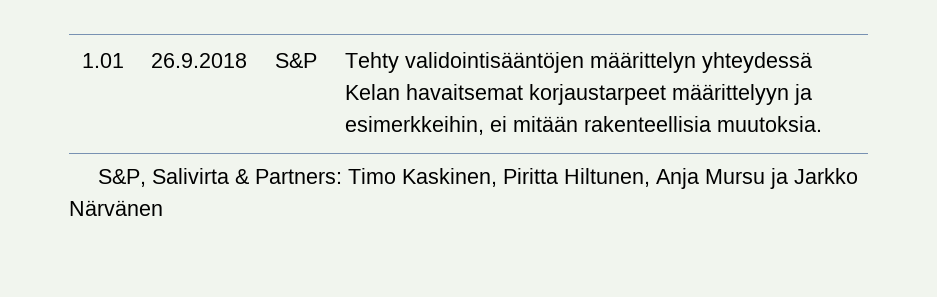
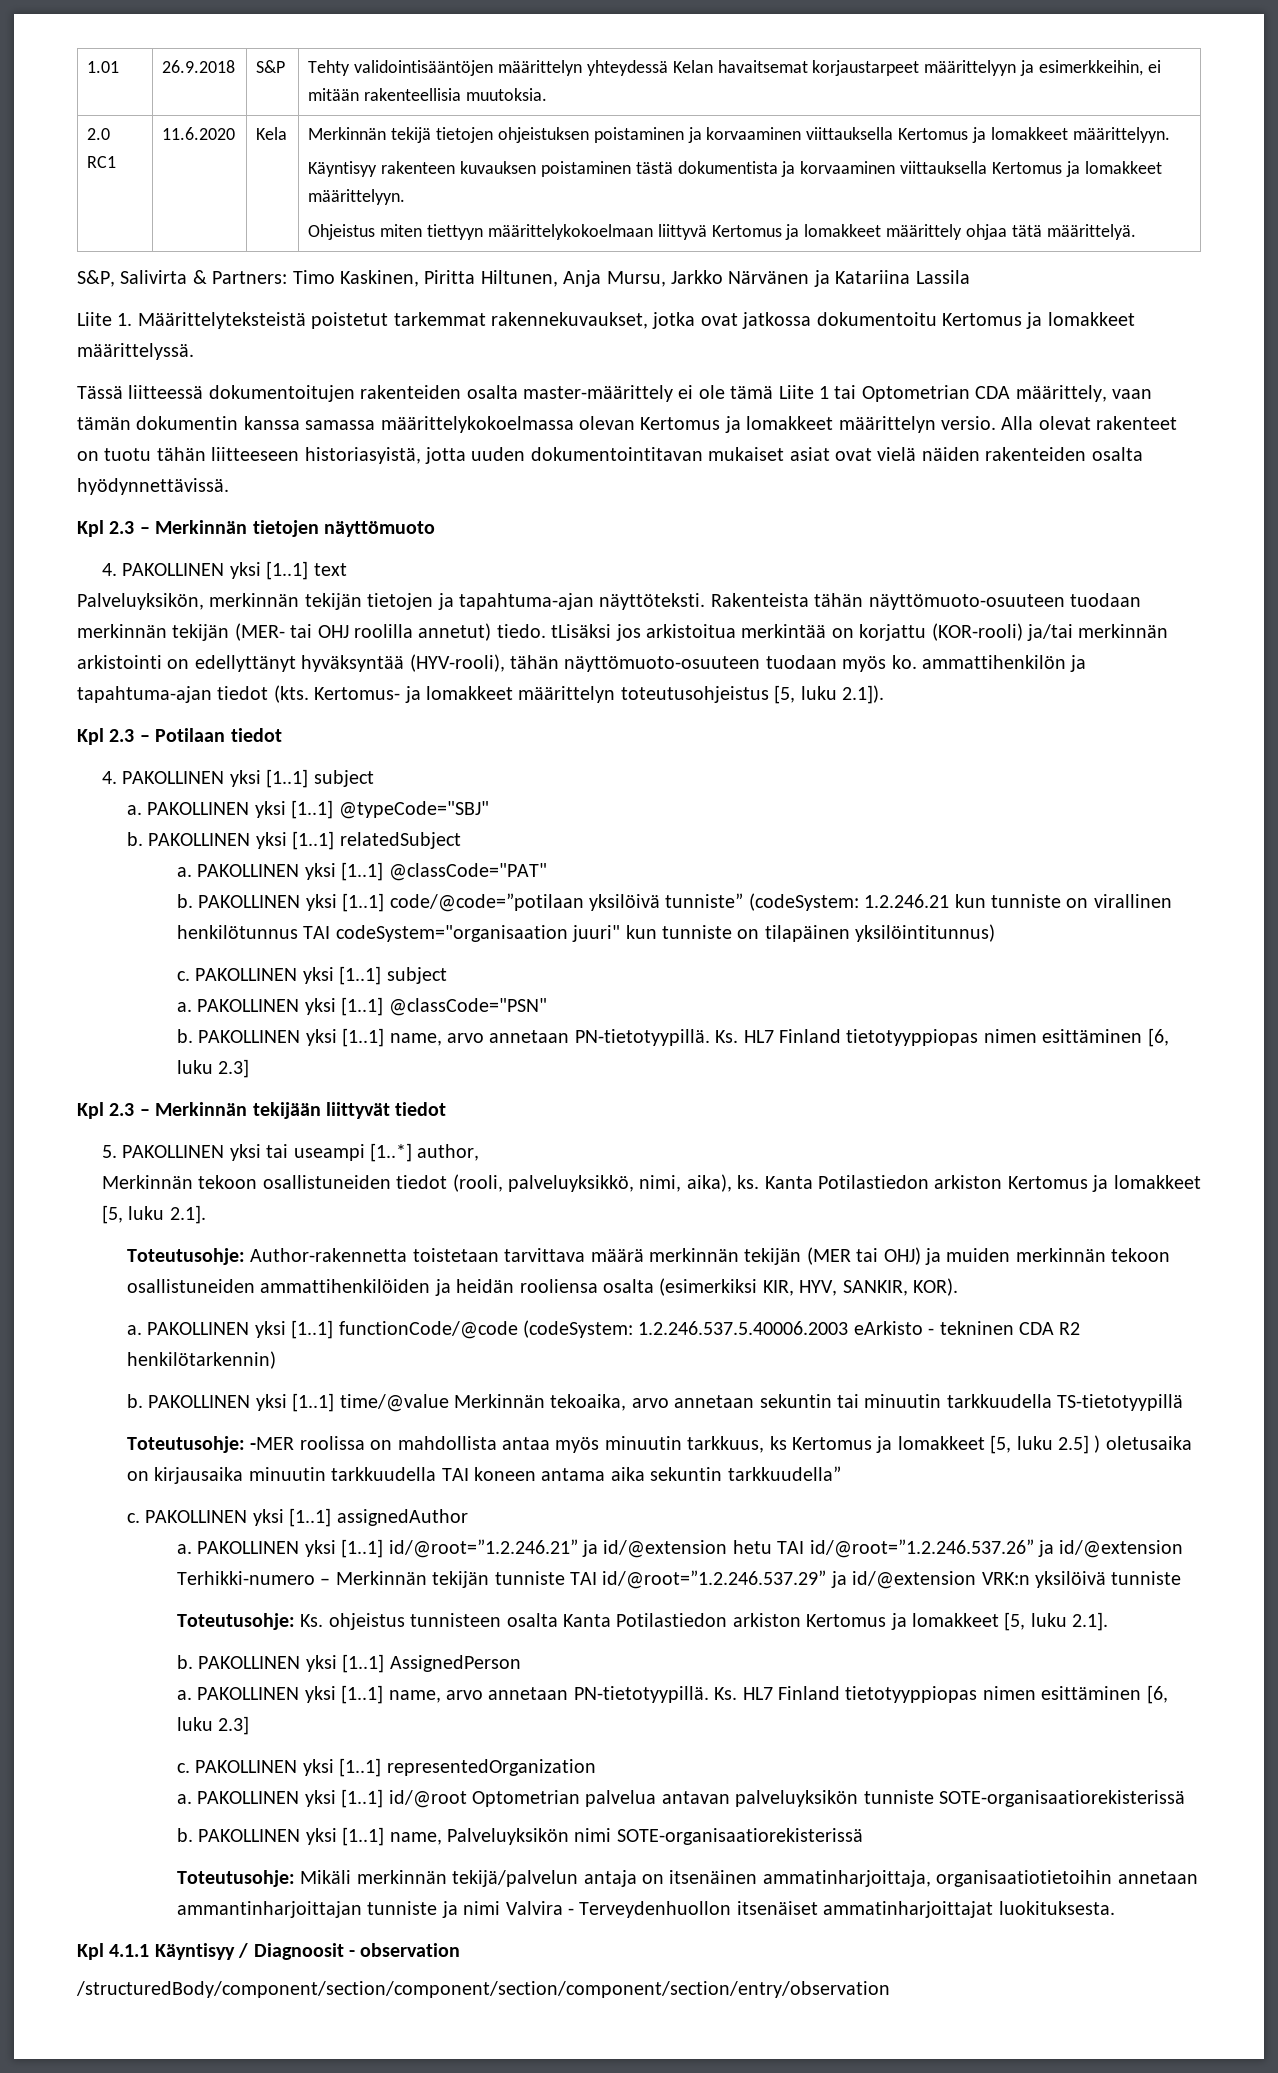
(823, 124) none -> [87,128,111,140] [87,156,117,168] [162,127,236,140] [256,127,288,140] [308,127,1170,143] [308,161,1162,177] [308,189,406,205] [308,224,1136,240] // 2.0 RC1 | 11.6.2020 | Kela | Merkinnän tekijä tietojen ohjeistuksen poistaminen ja korvaaminen viittauksella Kertomus ja lomakkeet määrittelyyn. // Käyntisyy rakenteen kuvauksen poistaminen tästä dokumentista ja korvaaminen viittauksella Kertomus ja lomakkeet määrittelyyn. // Ohjeistus miten tiettyyn määrittelykokoelmaan liittyvä Kertomus ja lomakkeet määrittely ohjaa tätä määrittelyä.
[705,168,859,189] [69,200,163,216] Mursu ja Jarkko Närvänen -> [606,270,970,287] [77,312,1135,329] [77,343,194,360] [77,385,1152,402] [77,416,1178,433] [77,447,1143,464] [77,478,229,495] [77,520,435,537] [101,561,347,580] [77,593,1141,610] [77,623,1169,641] [77,654,1087,672] [77,685,884,704] [77,728,282,745] [101,769,374,788] [126,800,489,819] [126,831,461,850] [176,862,547,881] [176,893,1172,912] [176,924,996,942] [176,966,447,985] [176,997,547,1016] [176,1028,1169,1047] [176,1059,250,1078] [77,1102,447,1119] [101,1143,480,1162] [101,1174,1201,1192] [101,1205,206,1224] [126,1247,1171,1265] [126,1278,958,1296] [126,1320,1081,1339] [126,1351,276,1369] [126,1393,1184,1412] [126,1435,1192,1454] [126,1466,841,1484] [126,1508,468,1527] [176,1539,1184,1558] [176,1570,1182,1589] [176,1612,1109,1631] [176,1654,521,1673] [176,1685,1168,1704] [176,1716,250,1735] [176,1758,596,1777] [176,1789,1185,1808] [176,1827,863,1846] [176,1870,1198,1887] [176,1901,1115,1918] [77,1943,461,1960] [76,1981,890,1998] Mursu, Jarkko Närvänen ja Katariina Lassila // Liite 1. Määrittelyteksteistä poistetut tarkemmat rakennekuvaukset, jotka ovat jatkossa dokumentoitu Kertomus ja lomakkeet määrittelyssä. // Tässä liitteessä dokumentoitujen rakenteiden osalta master-määrittely ei ole tämä Liite 1 tai Optometrian CDA määrittely, vaan tämän dokumentin kanssa samassa määrittelykokoelmassa olevan Kertomus ja lomakkeet määrittelyn versio. Alla olevat rakenteet on tuotu tähän liitteeseen historiasyistä, jotta uuden dokumentointitavan mukaiset asiat ovat vielä näiden rakenteiden osalta hyödynnettävissä. // Kpl 2.3 – Merkinnän tietojen näyttömuoto // 4. PAKOLLINEN yksi [1..1] text // Palveluyksikön, merkinnän tekijän tietojen ja tapahtuma-ajan näyttöteksti. Rakenteista tähän näyttömuoto-osuuteen tuodaan merkinnän tekijän (MER- tai OHJ roolilla annetut) tiedo. tLisäksi jos arkistoitua merkintää on korjattu (KOR-rooli) ja/tai merkinnän arkistointi on edellyttänyt hyväksyntää (HYV-rooli), tähän näyttömuoto-osuuteen tuodaan myös ko. ammattihenkilön ja tapahtuma-ajan tiedot (kts. Kertomus- ja lomakkeet määrittelyn toteutusohjeistus [5, luku 2.1]). // Kpl 2.3 – Potilaan tiedot // 4. PAKOLLINEN yksi [1..1] subject // a. PAKOLLINEN yksi [1..1] @typeCode="SBJ" // b. PAKOLLINEN yksi [1..1] relatedSubject // a. PAKOLLINEN yksi [1..1] @classCode="PAT" // b. PAKOLLINEN yksi [1..1] code/@code=”potilaan yksilöivä tunniste” (codeSystem: 1.2.246.21 kun tunniste on virallinen henkilötunnus TAI codeSystem="organisaation juuri" kun tunniste on tilapäinen yksilöintitunnus) // c. PAKOLLINEN yksi [1..1] subject // a. PAKOLLINEN yksi [1..1] @classCode="PSN" // b. PAKOLLINEN yksi [1..1] name, arvo annetaan PN-tietotyypillä. Ks. HL7 Finland tietotyyppiopas nimen esittäminen [6, luku 2.3] // Kpl 2.3 – Merkinnän tekijään liittyvät tiedot // 5. PAKOLLINEN yksi tai useampi [1..*] author, // Merkinnän tekoon osallistuneiden tiedot (rooli, palveluyksikkö, nimi, aika), ks. Kanta Potilastiedon arkiston Kertomus ja lomakkeet [5, luku 2.1]. // Toteutusohje: Author-rakennetta toistetaan tarvittava määrä merkinnän tekijän (MER tai OHJ) ja muiden merkinnän tekoon osallistuneiden ammattihenkilöiden ja heidän rooliensa osalta (esimerkiksi KIR, HYV, SANKIR, KOR). // a. PAKOLLINEN yksi [1..1] functionCode/@code (codeSystem: 1.2.246.537.5.40006.2003 eArkisto - tekninen CDA R2 henkilötarkennin) // b. PAKOLLINEN yksi [1..1] time/@value Merkinnän tekoaika, arvo annetaan sekuntin tai minuutin tarkkuudella TS-tietotyypillä // Toteutusohje: -MER roolissa on mahdollista antaa myös minuutin tarkkuus, ks Kertomus ja lomakkeet [5, luku 2.5] ) oletusaika on kirjausaika minuutin tarkkuudella TAI koneen antama aika sekuntin tarkkuudella” // c. PAKOLLINEN yksi [1..1] assignedAuthor // a. PAKOLLINEN yksi [1..1] id/@root=”1.2.246.21” ja id/@extension hetu TAI id/@root=”1.2.246.537.26” ja id/@extension Terhikki-numero – Merkinnän tekijän tunniste TAI id/@root=”1.2.246.537.29” ja id/@extension VRK:n yksilöivä tunniste // Toteutusohje: Ks. ohjeistus tunnisteen osalta Kanta Potilastiedon arkiston Kertomus ja lomakkeet [5, luku 2.1]. // b. PAKOLLINEN yksi [1..1] AssignedPerson // a. PAKOLLINEN yksi [1..1] name, arvo annetaan PN-tietotyypillä. Ks. HL7 Finland tietotyyppiopas nimen esittäminen [6, luku 2.3] // c. PAKOLLINEN yksi [1..1] representedOrganization // a. PAKOLLINEN yksi [1..1] id/@root Optometrian palvelua antavan palveluyksikön tunniste SOTE-organisaatiorekisterissä // b. PAKOLLINEN yksi [1..1] name, Palveluyksikön nimi SOTE-organisaatiorekisterissä // Toteutusohje: Mikäli merkinnän tekijä/palvelun antaja on itsenäinen ammatinharjoittaja, organisaatiotietoihin annetaan ammantinharjoittajan tunniste ja nimi Valvira - Terveydenhuollon itsenäiset ammatinharjoittajat luokituksesta. // Kpl 4.1.1 Käyntisyy / Diagnoosit - observation // /structuredBody/component/section/component/section/component/section/entry/observation

